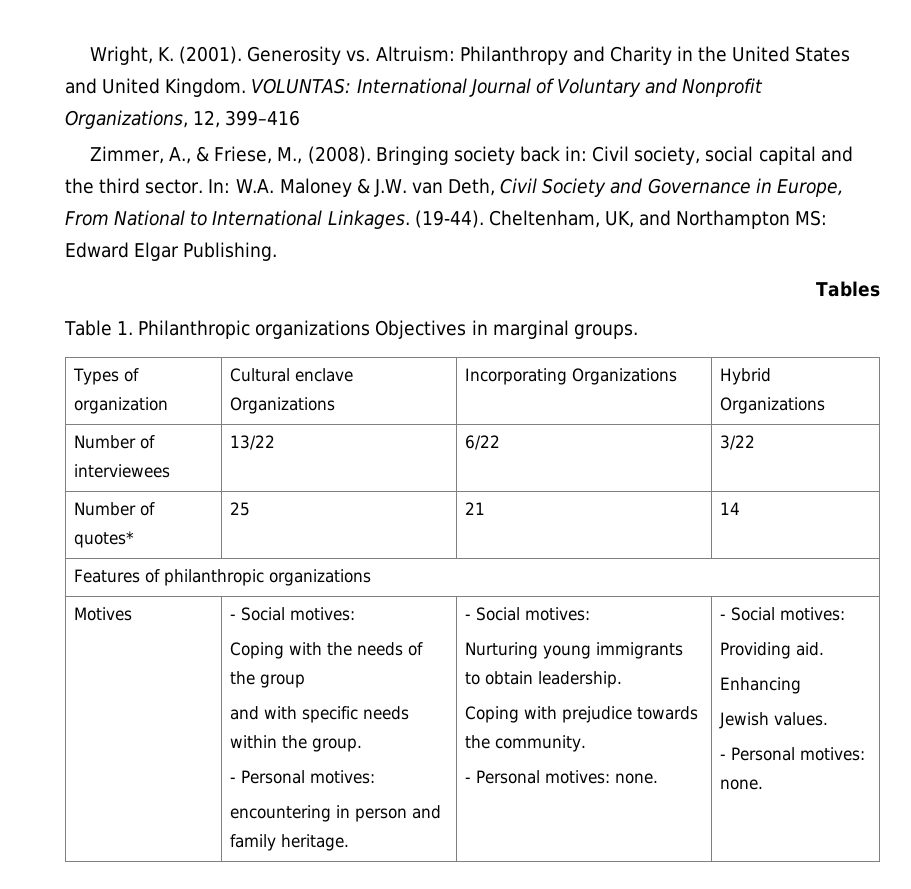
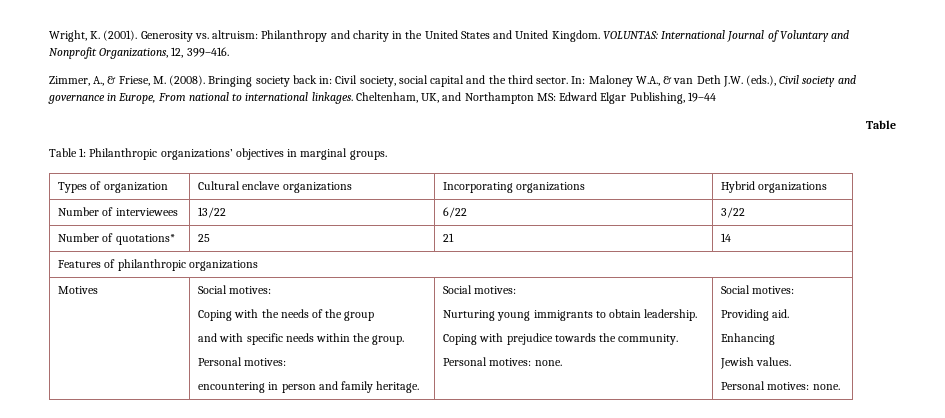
[375,46,455,62] Altruism: -> [212,30,259,39] altruism:
[609,46,672,65] Charity -> [352,30,389,42] charity
[225,110,301,126] 399–416 -> [186,47,229,57] 399–416.
[277,147,303,164] M., -> [152,76,166,84] M.
[235,178,843,197] [65,210,484,229] W.A. Maloney & J.W. van Deth, Civil Society and Governance in Europe, From National to International Linkages. (19-44). -> [588,75,856,87] [48,92,353,104] Maloney W.A., & van Deth J.W. (eds.), Civil society and governance in Europe, From national to international linkages.
[183,242,278,261] [816,281,880,297] [64,320,467,339] Publishing. // Tables // Table 1. Philanthropic organizations Objectives -> [629,92,716,104] [866,120,896,129] [49,148,284,160] Publishing, 19–44 // Table // Table 1: Philanthropic organizations’ objectives
[230,397,336,414] Organizations -> [282,182,352,193] organizations
[572,368,678,385] Organizations -> [516,182,586,193] organizations
[720,397,826,414] Organizations -> [758,182,828,193] organizations
[74,531,135,548] quotes* -> [115,234,175,245] quotations*
[230,614,237,620] - -> (99, 290) none
[230,777,237,783] - -> (405, 340) none
[465,614,472,620] - -> (420, 387) none
[465,777,472,783] - -> (679, 339) none
[720,614,727,620] - -> (562, 363) none
[720,754,727,760] - -> (792, 361) none

